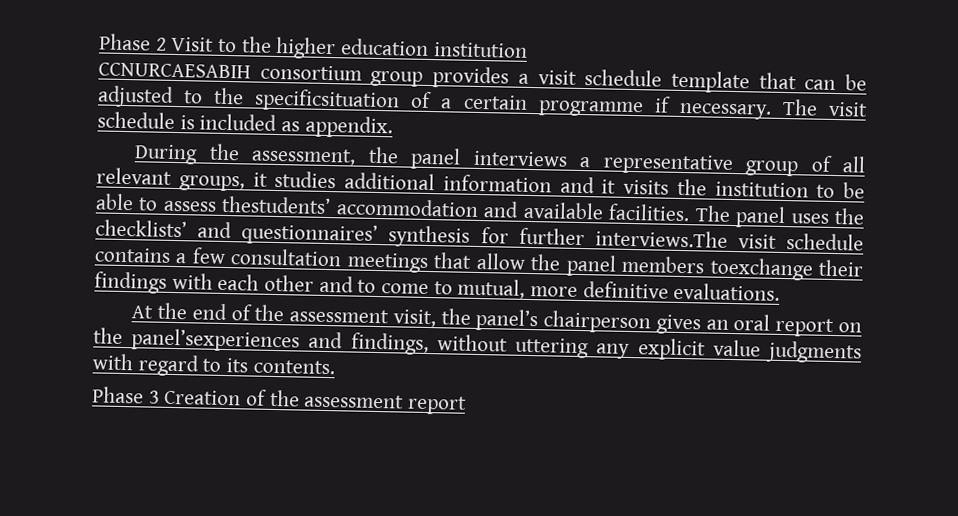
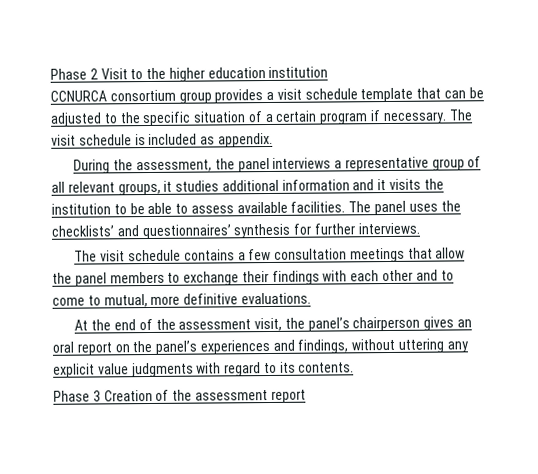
[98,62,251,79] CCNURCAESABIH -> [50,90,107,102] CCNURCA
[254,88,401,113] specificsituation -> [142,111,247,127] specific situation
[537,100,644,118] programme -> [319,112,369,125] program
[221,195,520,218] thestudents’ accommodation and -> (234, 209) none
[594,229,728,248] interviews.The -> [357,222,420,235] [74,250,98,262] interviews. // The
[709,257,814,281] toexchange -> [167,271,240,286] to exchange
[131,328,301,353] panel’sexperiences -> [155,339,270,355] panel’s experiences

